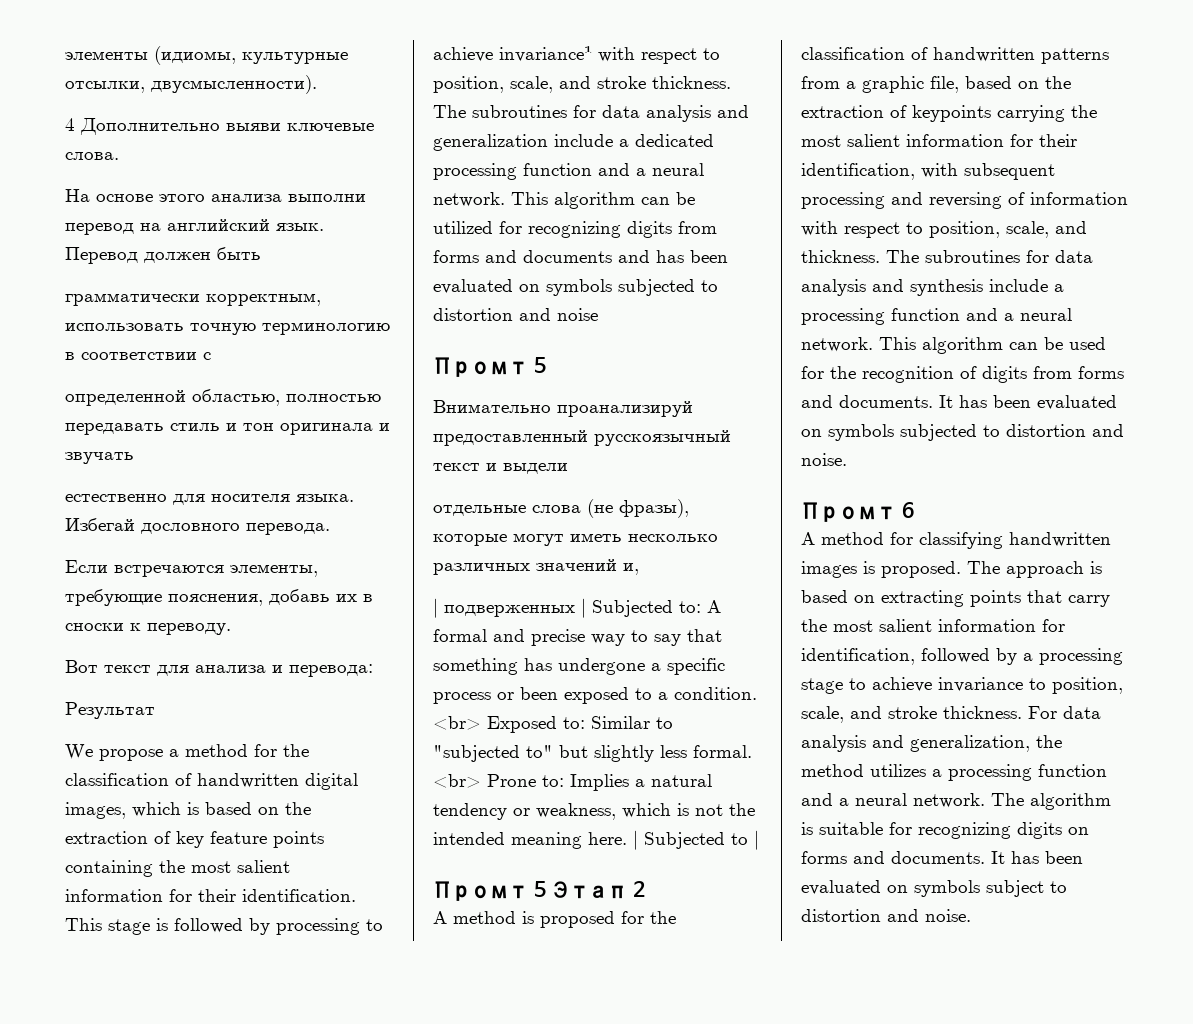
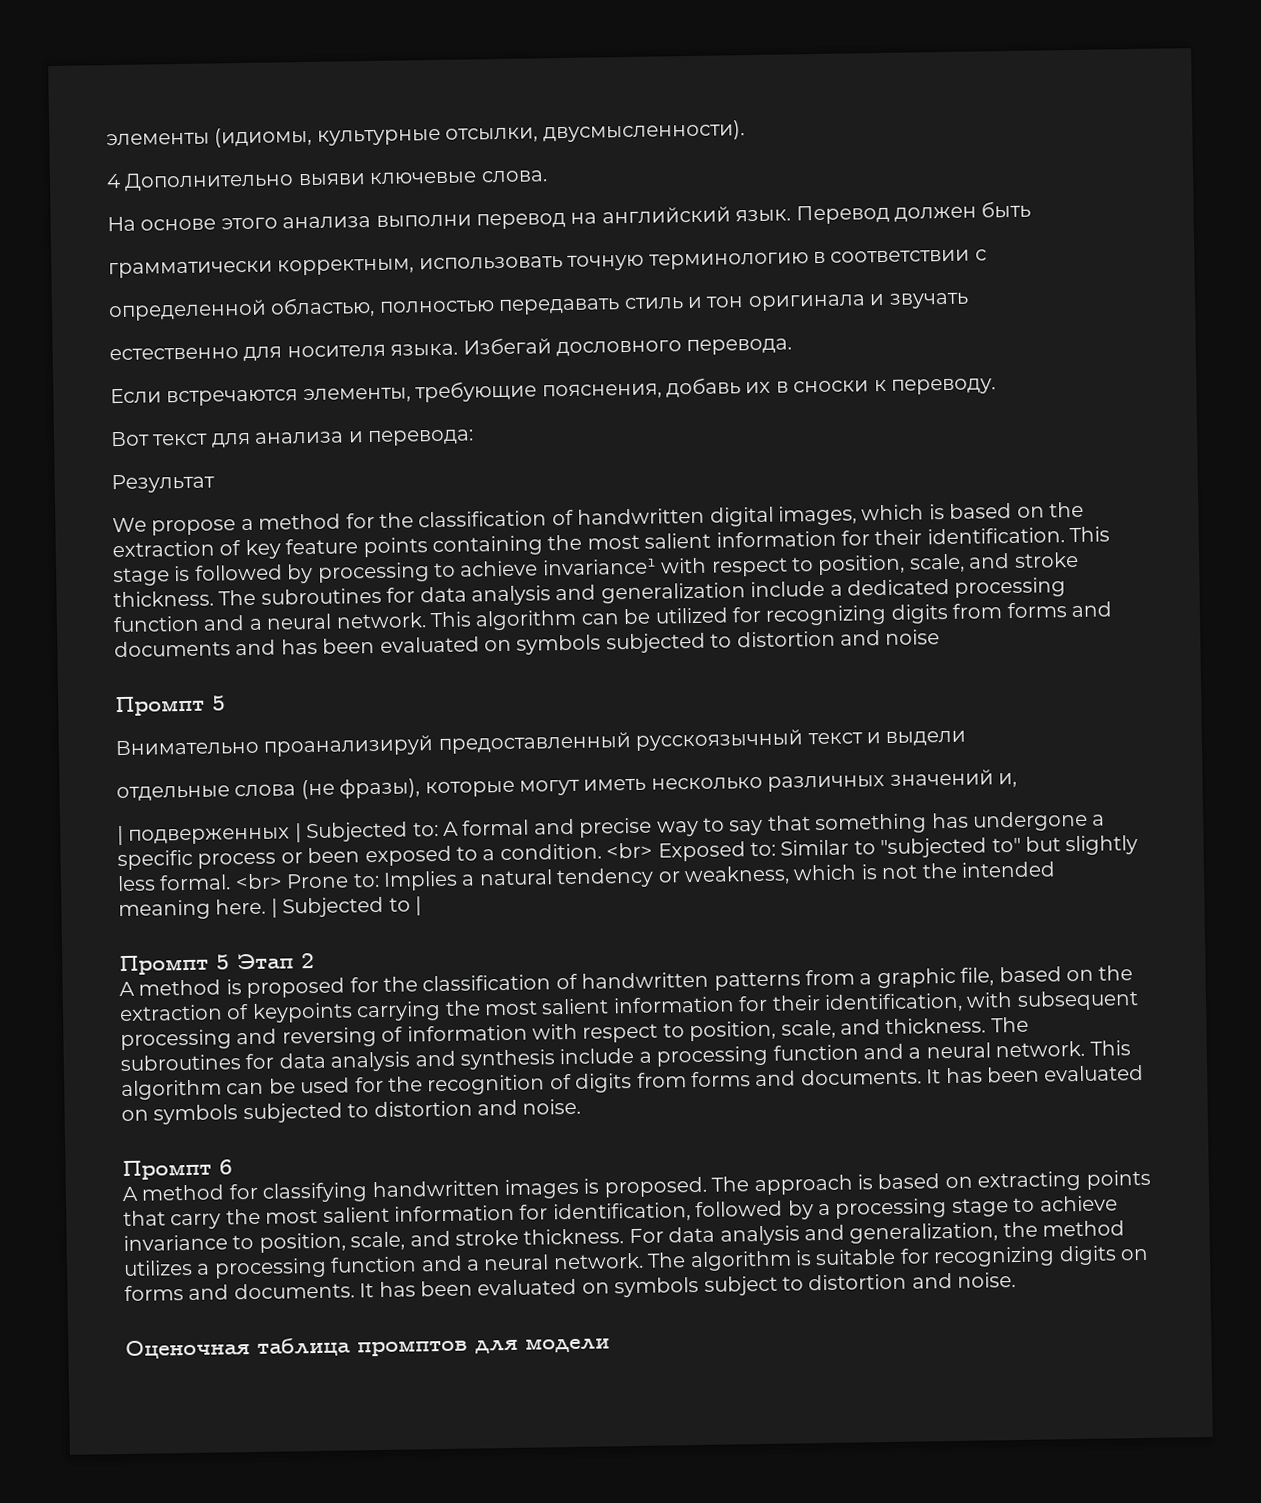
[433,357,528,377] Промт -> [115,695,205,717] Промпт
[433,881,528,901] Промт -> [119,954,209,976] Промпт
[801,502,896,522] Промт -> [122,1159,212,1181] Промпт
(971, 915) none -> [125,1337,610,1360] // Оценочная таблица промптов для модели

